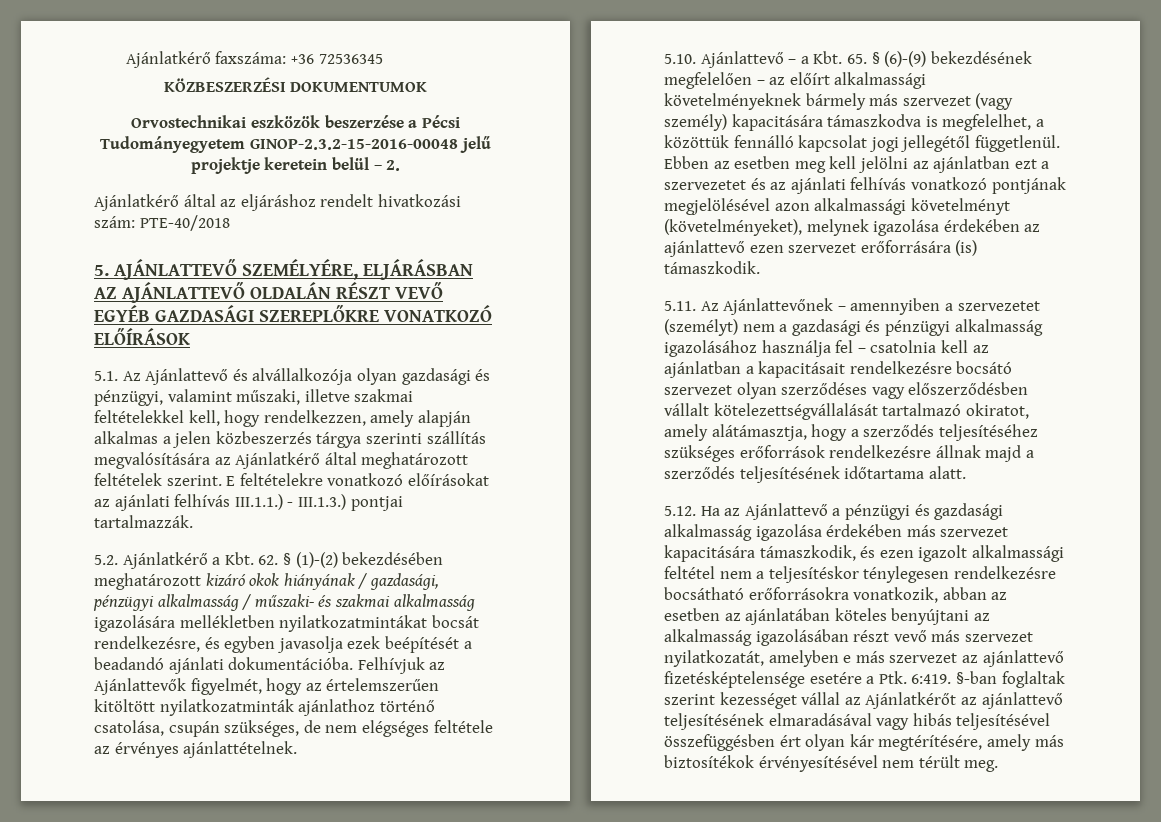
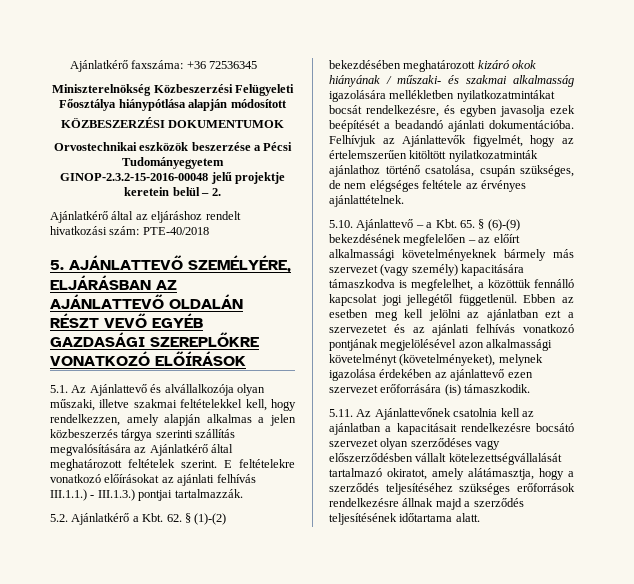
(383, 59) none -> [52,84,294,96] [59,98,287,111] // Miniszterelnökség Közbeszerzési Felügyeleti Főosztálya hiánypótlása alapján módosított
[401,368,491,385] [94,389,232,406] gazdasági és pénzügyi, valamint -> (265, 390) none
[369,573,439,590] [93,594,252,611] gazdasági, pénzügyi alkalmasság / -> (392, 80) none
[837,298,1040,315] [664,319,1043,336] [664,340,866,357] – amennyiben a szervezetet (személyt) nem a gazdasági és pénzügyi alkalmasság igazolásához használja fel – -> (451, 414) none
[664,503,1004,520] [664,524,1009,541] [664,545,1064,562] [664,566,1056,583] [664,587,1008,603] [664,608,990,625] [664,629,1033,646] [664,650,1064,667] [664,671,1065,688] [664,692,1063,709] [664,713,1051,730] [664,734,1064,751] [664,755,999,772] // 5.12. Ha az Ajánlattevő a pénzügyi és gazdasági alkalmasság igazolása érdekében más szervezet kapacitására támaszkodik, és ezen igazolt alkalmassági feltétel nem a teljesítéskor ténylegesen rendelkezésre bocsátható erőforrásokra vonatkozik, abban az esetben az ajánlatában köteles benyújtani az alkalmasság igazolásában részt vevő más szervezet nyilatkozatát, amelyben e más szervezet az ajánlattevő fizetésképtelensége esetére a Ptk. 6:419. §-ban foglaltak szerint kezességet vállal az Ajánlatkérőt az ajánlattevő teljesítésének elmaradásával vagy hibás teljesítésével összefüggésben ért olyan kár megtérítésére, amely más biztosítékok érvényesítésével nem térült meg. -> (480, 517) none

